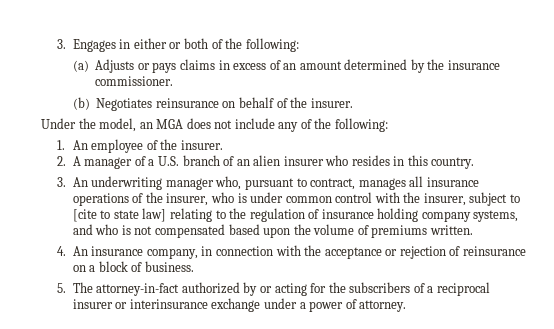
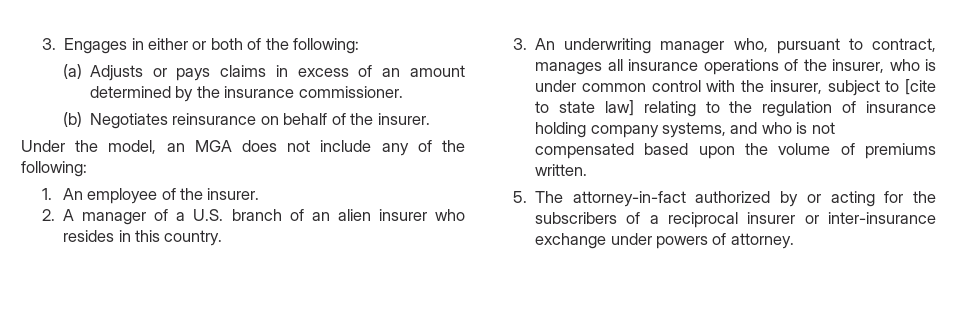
[56,245,526,259] [72,261,194,272] // 4. An insurance company, in connection with the acceptance or rejection of reinsurance on a block of business. -> (588, 170) none
[129,299,208,309] interinsurance -> [828,212,936,224] inter-insurance
[299,301,344,312] a power -> [655,236,708,249] powers

